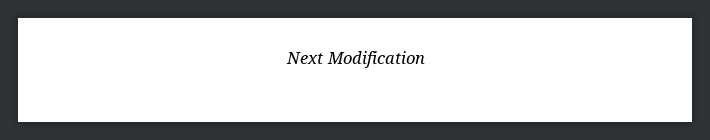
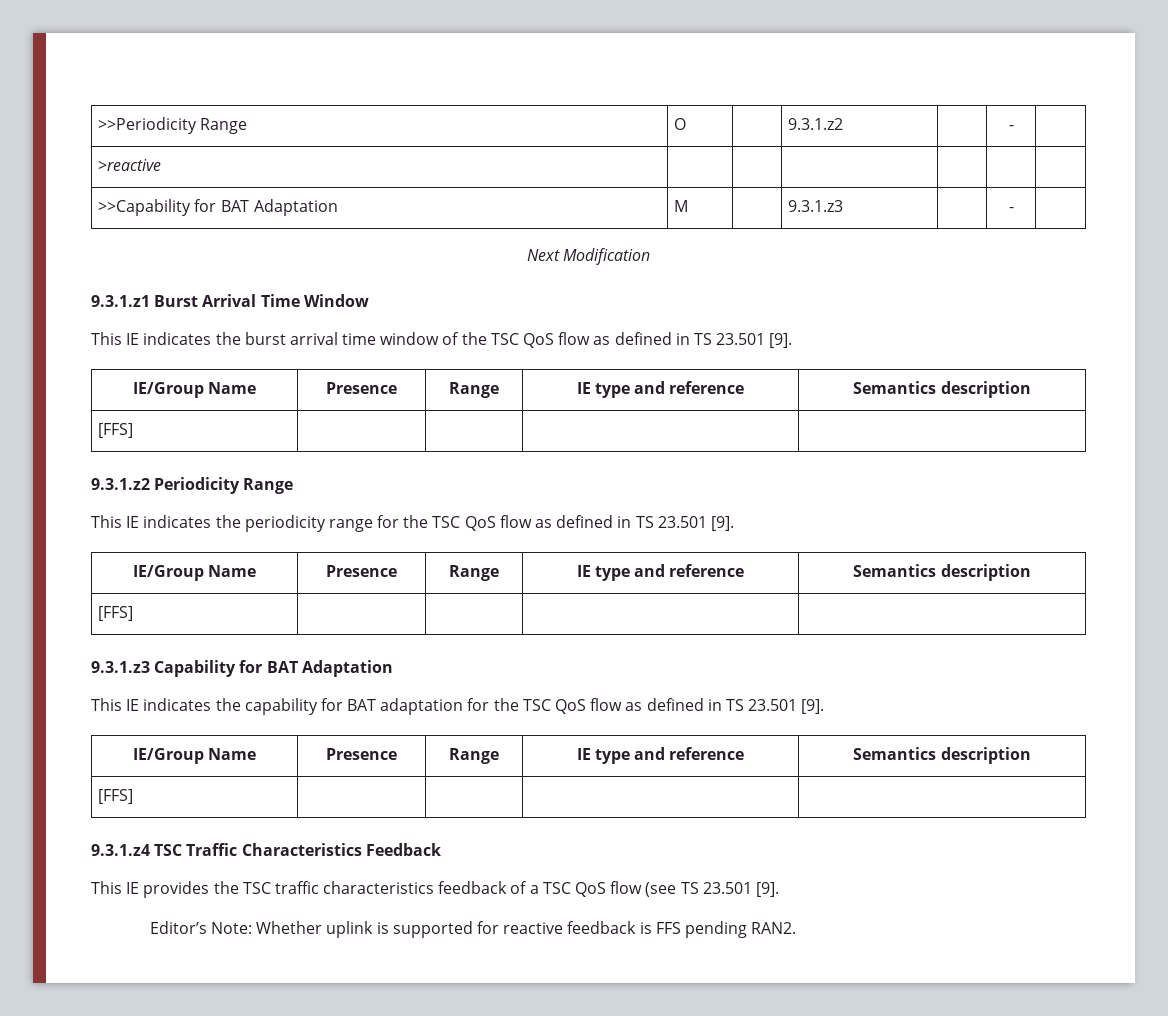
[286,51,425,68] Next Modification -> [98,117,248,134] [674,118,687,130] [788,118,844,130] [1008,125,1014,130] [98,159,162,171] [98,199,338,216] [674,200,689,212] [788,200,844,212] [1008,207,1014,212] [526,248,651,265] [91,294,369,307] [91,332,793,348] [132,382,257,398] [326,382,397,394] [449,382,499,398] [576,381,745,398] [853,381,1031,398] [98,423,134,438] [91,477,294,494] [91,515,734,532] [132,565,257,581] [326,565,397,577] [449,565,499,581] [576,564,745,581] [853,564,1031,581] [98,606,134,621] [91,660,393,677] [91,698,825,715] [132,748,257,764] [326,748,397,760] [449,748,499,764] [576,747,745,764] [853,747,1031,764] [98,789,134,804] [91,843,441,856] [91,881,779,898] [149,921,797,938] >>Periodicity Range | O | | 9.3.1.z2 | | - | // >reactive | | | | | | // >>Capability for BAT Adaptation | M | | 9.3.1.z3 | | - | // Next Modification // 9.3.1.z1 Burst Arrival Time Window // This IE indicates the burst arrival time window of the TSC QoS flow as defined in TS 23.501 [9]. // IE/Group Name | Presence | Range | IE type and reference | Semantics description // [FFS] | | | | // 9.3.1.z2 Periodicity Range // This IE indicates the periodicity range for the TSC QoS flow as defined in TS 23.501 [9]. // IE/Group Name | Presence | Range | IE type and reference | Semantics description // [FFS] | | | | // 9.3.1.z3 Capability for BAT Adaptation // This IE indicates the capability for BAT adaptation for the TSC QoS flow as defined in TS 23.501 [9]. // IE/Group Name | Presence | Range | IE type and reference | Semantics description // [FFS] | | | | // 9.3.1.z4 TSC Traffic Characteristics Feedback // This IE provides the TSC traffic characteristics feedback of a TSC QoS flow (see TS 23.501 [9]. // Editor’s Note: Whether uplink is supported for reactive feedback is FFS pending RAN2.

